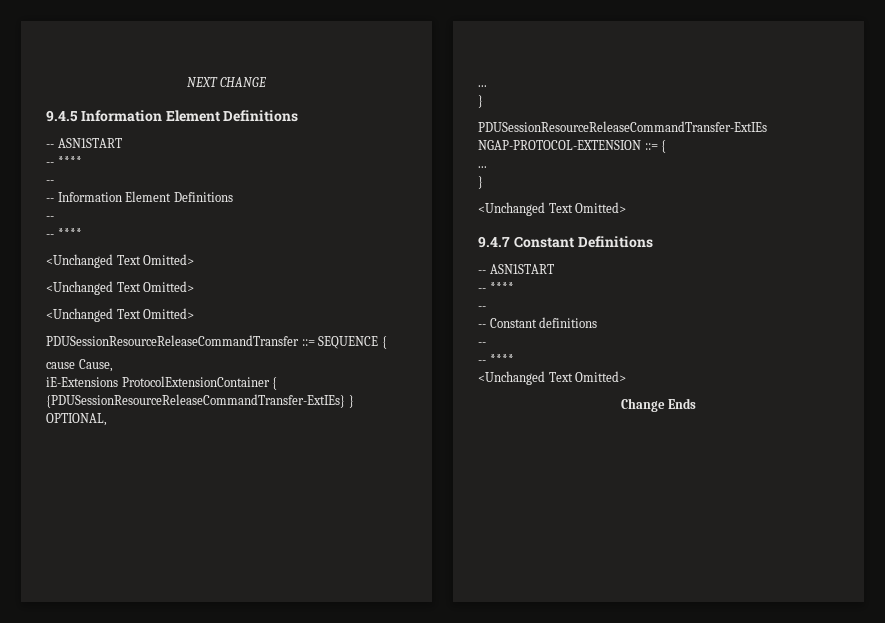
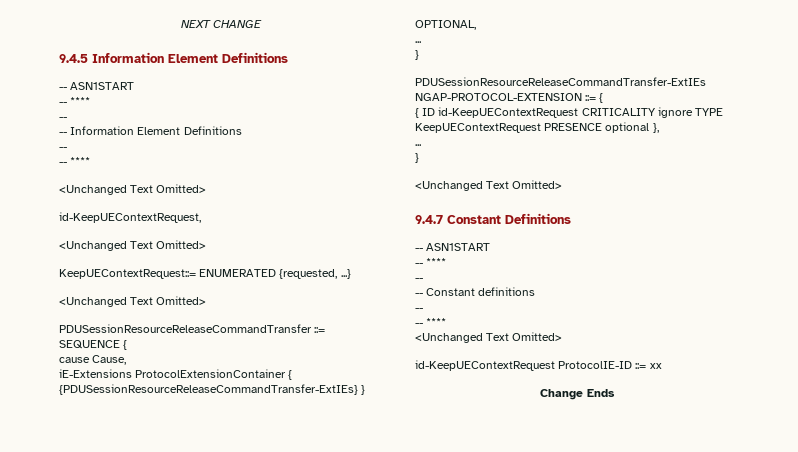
[46,281,195,295] // <Unchanged Text Omitted> -> [59,212,201,223] [59,240,207,251] [59,269,351,279] // id-KeepUEContextRequest, // <Unchanged Text Omitted> // KeepUEContextRequest::= ENUMERATED {requested, ...}
(667, 146) none -> [415,107,724,118] [415,122,659,133] // { ID id-KeepUEContextRequest CRITICALITY ignore TYPE KeepUEContextRequest PRESENCE optional },
(627, 376) none -> [415,360,662,371] // id-KeepUEContextRequest ProtocolIE-ID ::= xx

